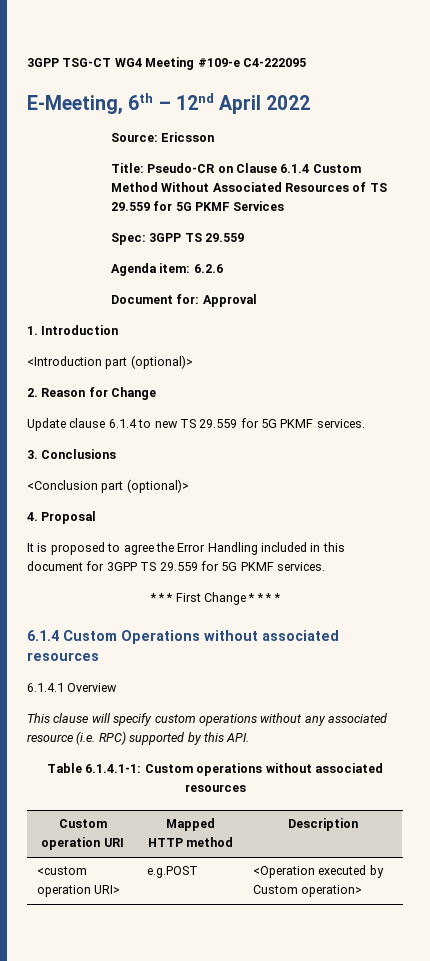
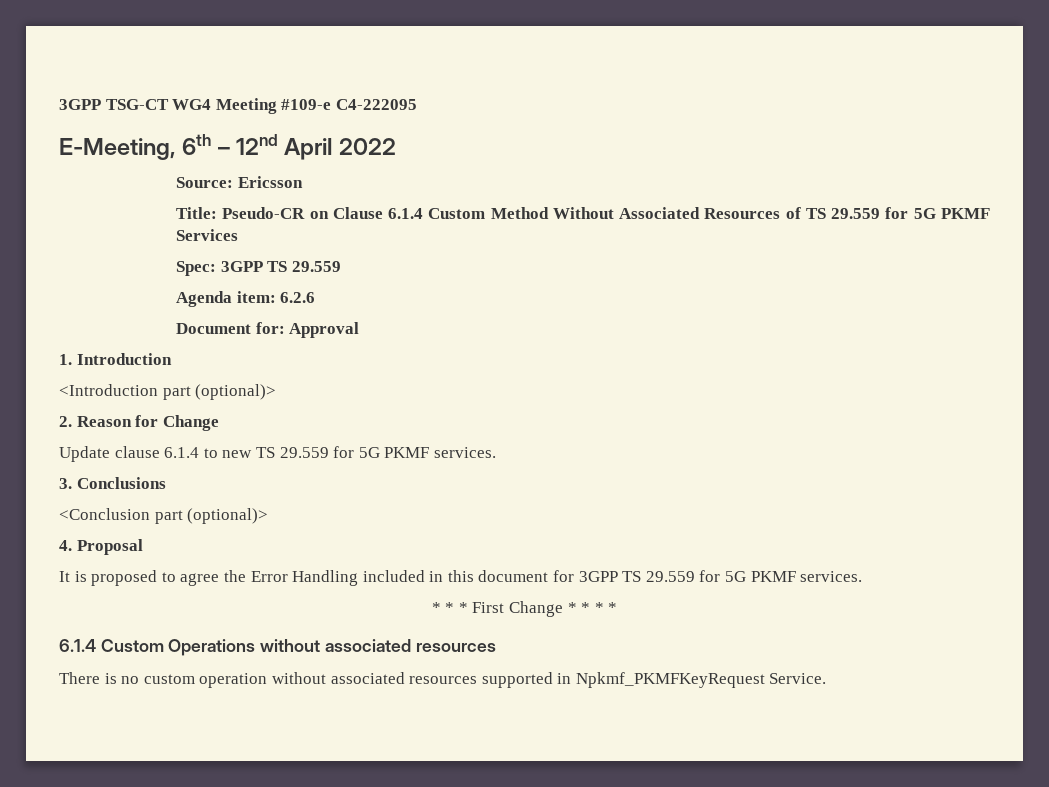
[27,683,118,692] [27,713,387,726] [27,731,250,745] [47,763,383,776] [184,784,246,792] [58,819,107,828] [41,837,124,850] [166,818,215,831] [147,837,234,847] [288,818,358,831] [36,866,87,875] [36,885,121,897] [146,866,198,878] [252,865,384,878] [252,885,363,897] 6.1.4.1 Overview // This clause will specify custom operations without any associated resource (i.e. RPC) supported by this API. // Table 6.1.4.1-1: Custom operations without associated resources // Custom operation URI | Mapped HTTP method | Description // <custom operation URI> | e.g.POST | <Operation executed by Custom operation> -> [59,672,827,688] There is no custom operation without associated resources supported in Npkmf_PKMFKeyRequest Service.

